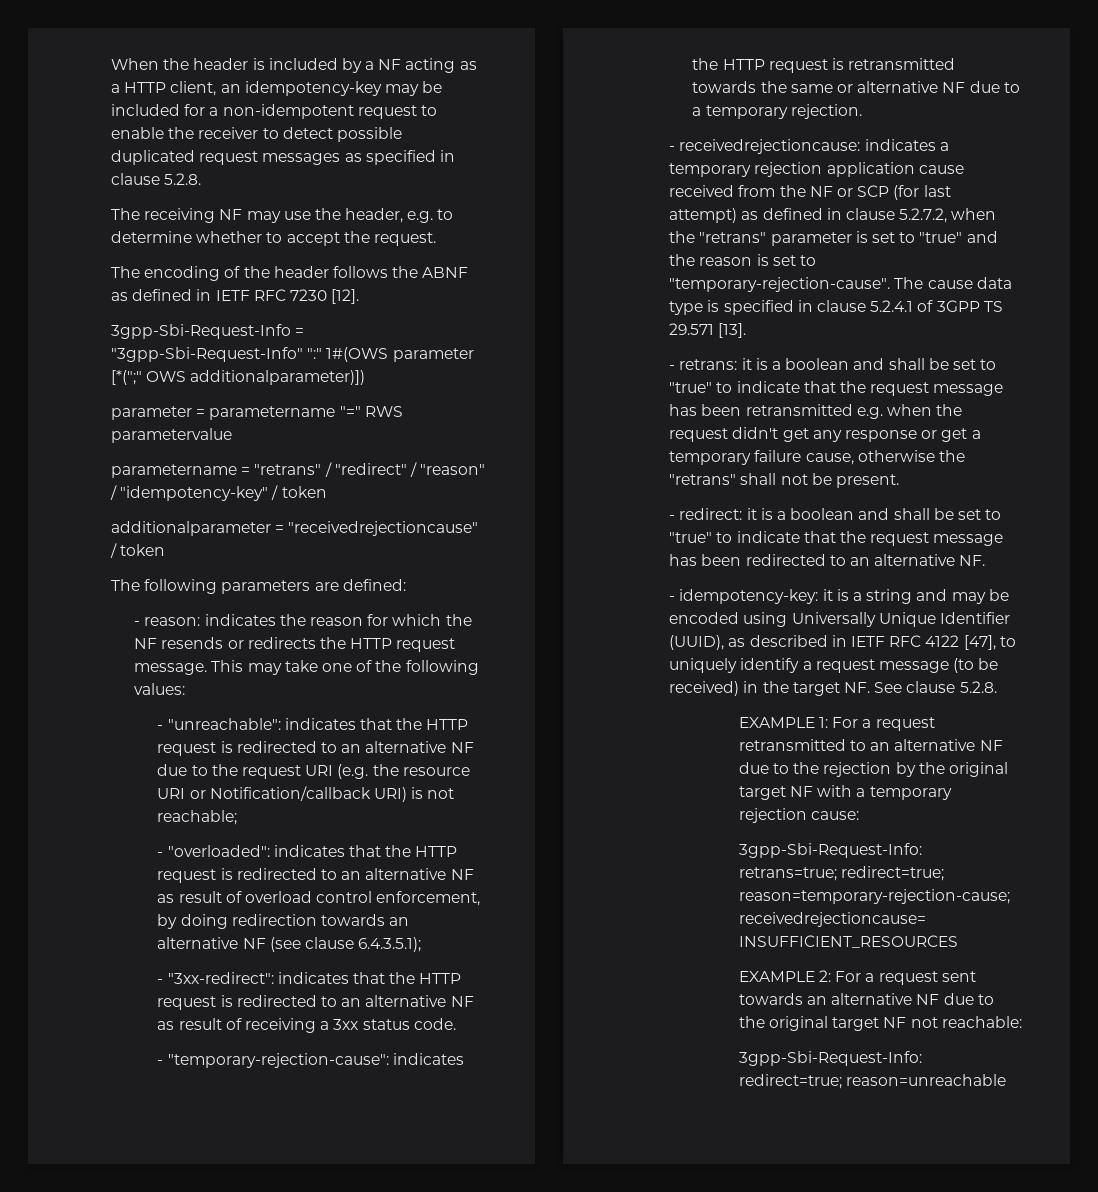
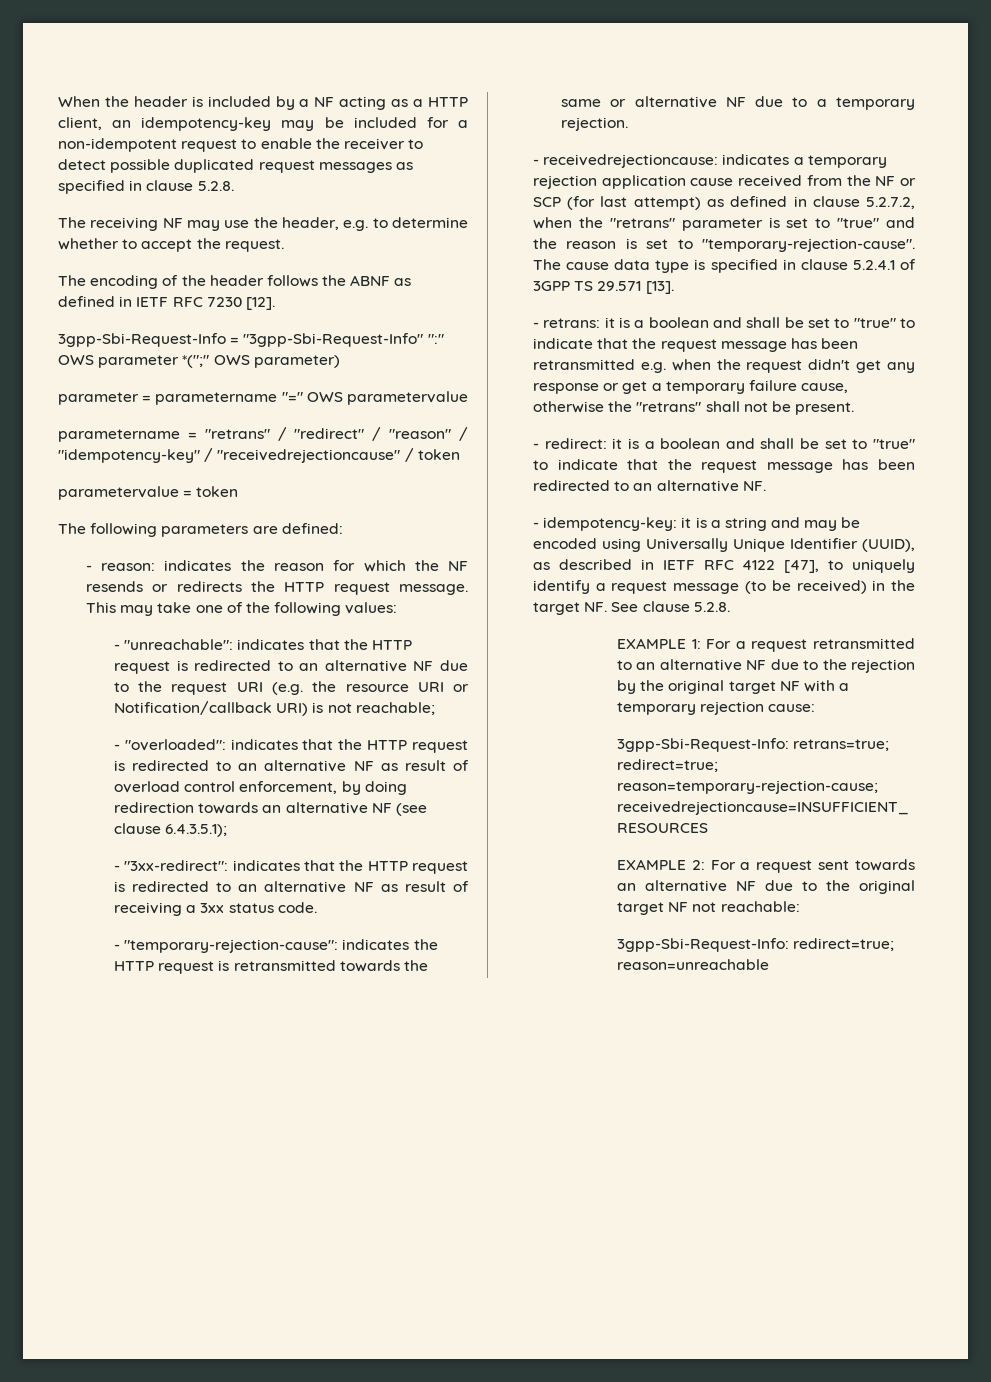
[326,347,474,362] [111,370,366,385] 1#(OWS parameter [*(";" OWS additionalparameter)]) -> [58,355,340,368] OWS parameter *(";" OWS parameter)
[364,406,403,417] RWS -> [306,392,343,402] OWS
[281,486,327,498] [111,521,479,536] [110,543,117,558] token // additionalparameter = "receivedrejectioncause" / -> [217,448,460,463] [58,486,193,500] "receivedrejectioncause" / token // parametervalue =

